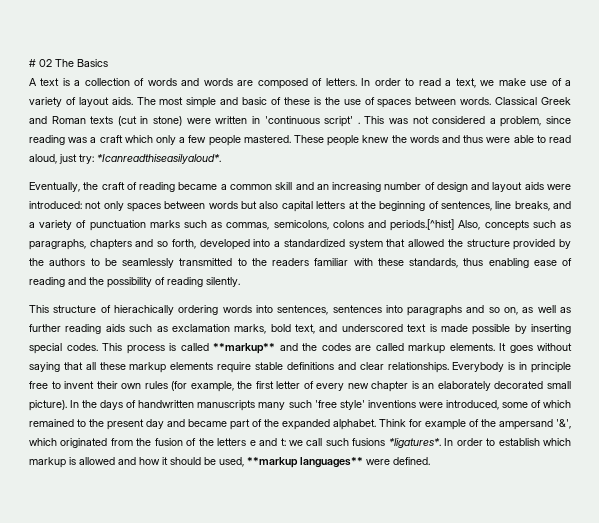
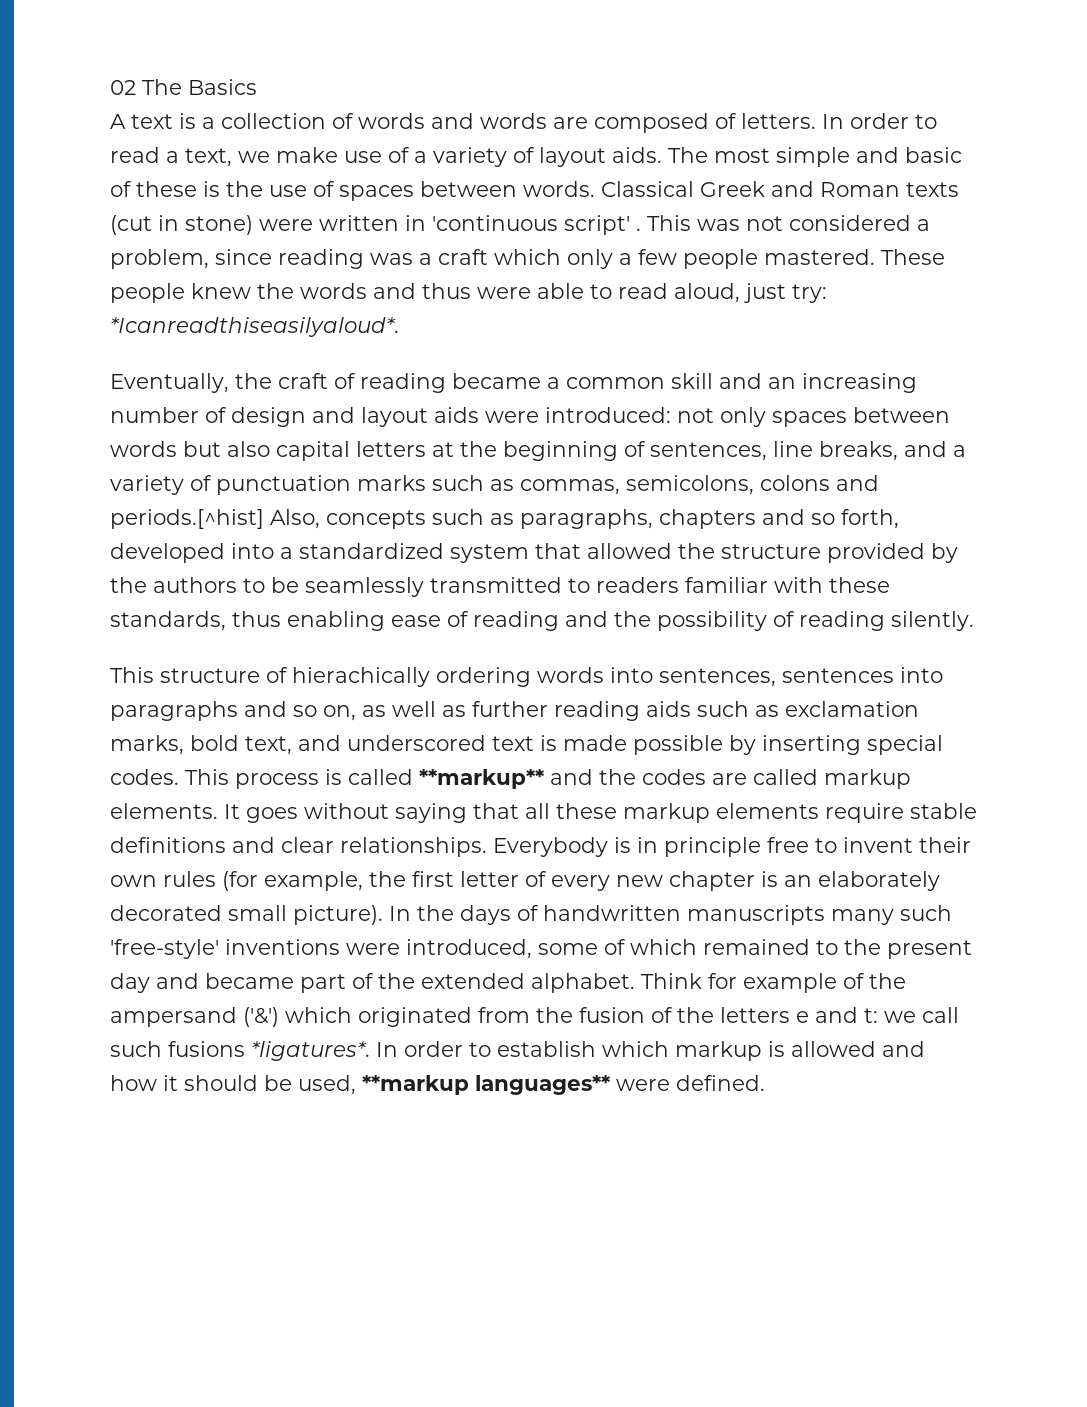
[29,59,36,67] # -> (110, 87) none
[251,258,267,266] the -> (590, 585) none
[314,400,365,410] 'free style' -> [110,939,219,959] 'free-style'
[282,419,330,430] expanded -> [421,973,525,989] extended
[556,419,571,429] '&', -> [243,1007,279,1027] ('&')

